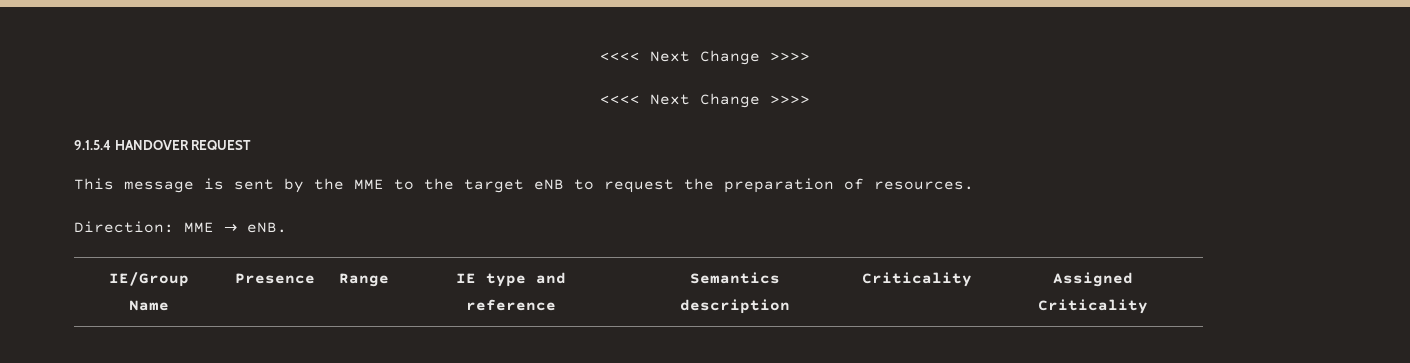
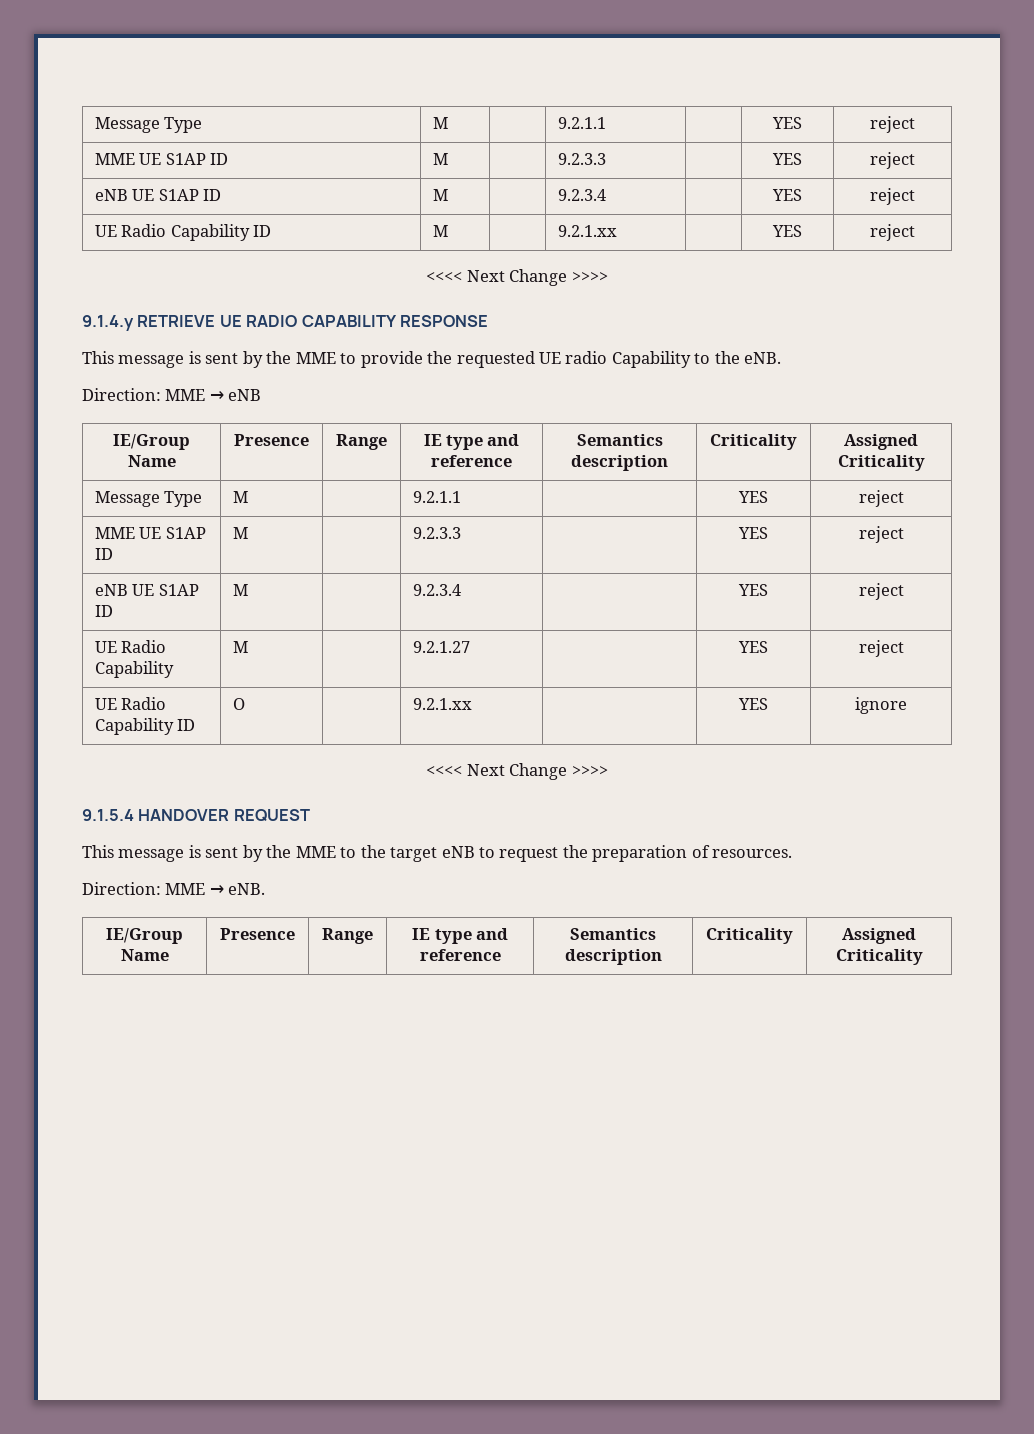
[600,50,810,65] <<<< Next Change >>>> -> [95,117,203,133] [433,117,449,129] [558,117,607,129] [772,117,802,129] [870,116,915,133] [95,153,229,165] [433,153,449,165] [558,153,607,165] [772,153,802,165] [870,152,915,169] [95,189,222,201] [433,189,449,201] [558,189,607,201] [772,189,802,201] [870,188,915,205] [95,224,272,241] [433,225,449,237] [558,225,618,237] [772,225,802,237] [870,224,915,241] [426,269,608,286] [82,315,489,331] [82,351,782,368] [82,388,262,401] [113,434,190,450] [127,455,176,467] [234,434,309,446] [336,434,387,450] [423,434,520,450] [431,455,512,467] [576,434,663,446] [571,455,668,471] [710,434,797,450] [844,434,918,450] [837,455,925,471] [95,491,203,507] [233,491,249,503] [413,491,462,503] [738,491,768,503] [858,490,904,507] [95,527,206,539] [95,548,114,560] [233,527,249,539] [413,527,462,539] [738,527,768,539] [858,526,904,543] [95,584,199,596] [95,605,114,617] [233,584,249,596] [413,584,462,596] [738,584,768,596] [858,583,904,600] [95,640,167,653] [95,661,175,678] [233,641,249,653] [413,641,471,653] [738,641,768,653] [858,640,904,657] [95,697,167,710] [95,718,196,735] [233,698,246,710] [413,698,473,710] [738,698,768,710] [855,697,907,714] Message Type | M | | 9.2.1.1 | | YES | reject // MME UE S1AP ID | M | | 9.2.3.3 | | YES | reject // eNB UE S1AP ID | M | | 9.2.3.4 | | YES | reject // UE Radio Capability ID | M | | 9.2.1.xx | | YES | reject // <<<< Next Change >>>> // 9.1.4.y RETRIEVE UE RADIO CAPABILITY RESPONSE // This message is sent by the MME to provide the requested UE radio Capability to the eNB. // Direction: MME → eNB // IE/Group Name | Presence | Range | IE type and reference | Semantics description | Criticality | Assigned Criticality // Message Type | M | | 9.2.1.1 | | YES | reject // MME UE S1AP ID | M | | 9.2.3.3 | | YES | reject // eNB UE S1AP ID | M | | 9.2.3.4 | | YES | reject // UE Radio Capability | M | | 9.2.1.27 | | YES | reject // UE Radio Capability ID | O | | 9.2.1.xx | | YES | ignore

